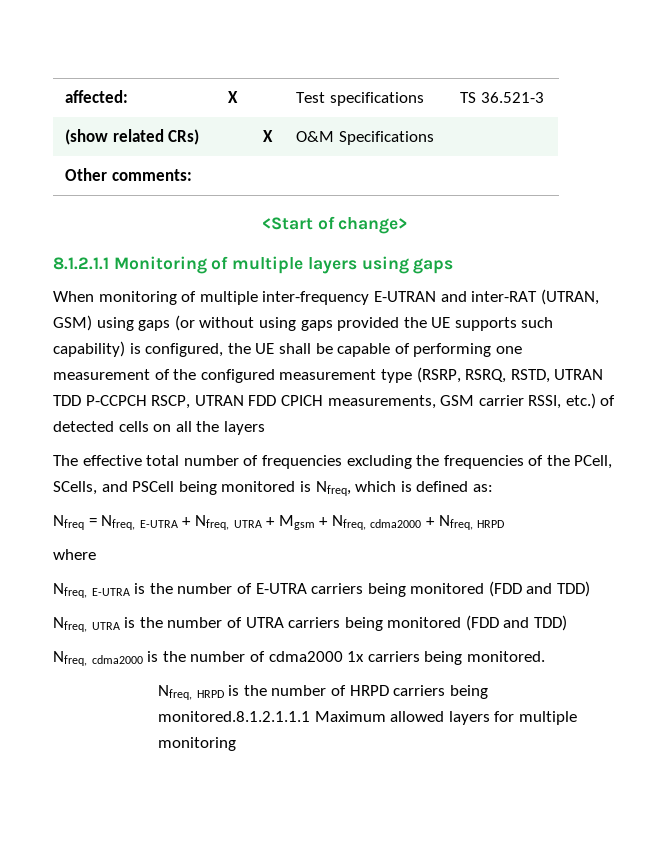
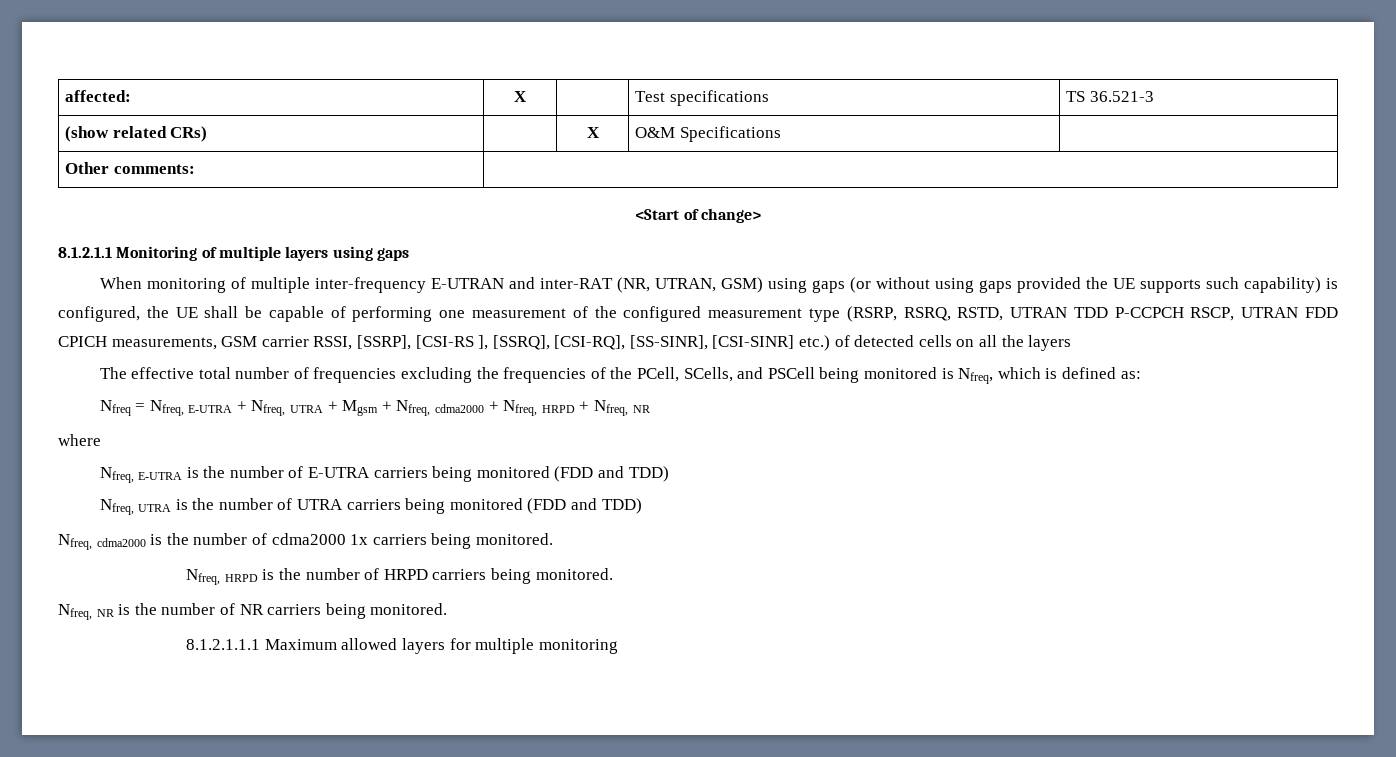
[540,289,599,305] (UTRAN, -> [616,277,716,293] (NR, UTRAN,
(562, 402) none -> [356,335,795,350] [SSRP], [CSI-RS ], [SSRQ], [CSI-RQ], [SS-SINR], [CSI-SINR]
(505, 524) none -> [579,400,650,416] + Nfreq, NR
[158,711,311,722] monitored.8.1.2.1.1.1 -> [535,568,613,580] [58,603,448,620] [186,639,261,650] monitored. // Nfreq, NR is the number of NR carriers being monitored. // 8.1.2.1.1.1

